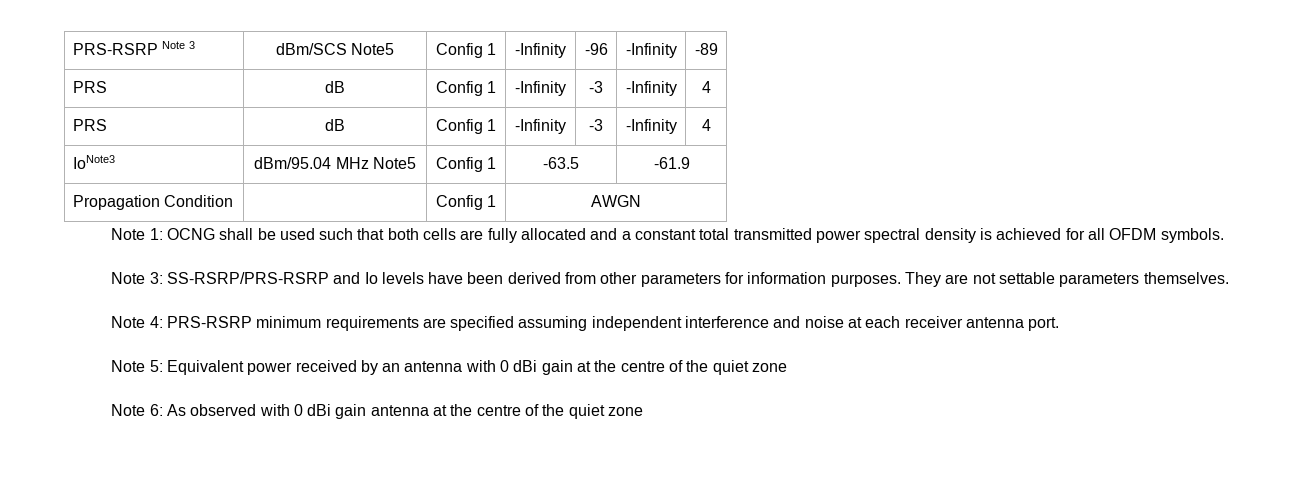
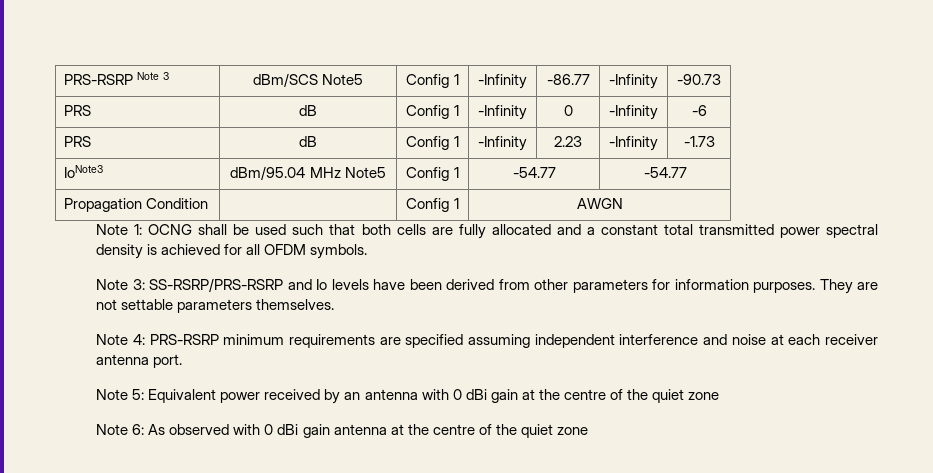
[584,43,608,55] [625,43,677,58] [694,43,718,55] [72,81,107,93] [325,81,345,93] [435,81,497,96] [515,81,566,96] [589,81,603,93] [625,81,677,96] [701,81,711,93] [72,119,107,131] [325,119,345,131] [435,119,497,134] [515,119,566,134] [589,119,603,131] [625,119,677,134] [701,119,711,131] -96 | -Infinity | -89 // PRS | dB | Config 1 | -Infinity | -3 | -Infinity | 4 // PRS | dB | Config 1 | -Infinity | -3 | -Infinity | 4 -> [546,74,590,85] [609,74,658,89] [677,74,721,85] [64,105,92,116] [299,105,317,116] [406,105,459,119] [478,105,527,120] [563,105,573,116] [609,105,658,120] [691,105,707,116] [64,136,92,147] [299,136,317,147] [406,136,459,150] [478,136,527,151] [554,136,582,147] [609,136,658,151] [683,136,715,147] -86.77 | -Infinity | -90.73 // PRS | dB | Config 1 | -Infinity | 0 | -Infinity | -6 // PRS | dB | Config 1 | -Infinity | 2.23 | -Infinity | -1.73
[543,157,579,169] [653,157,690,169] -63.5 | -61.9 -> [512,167,556,178] [643,167,687,178] -54.77 | -54.77

